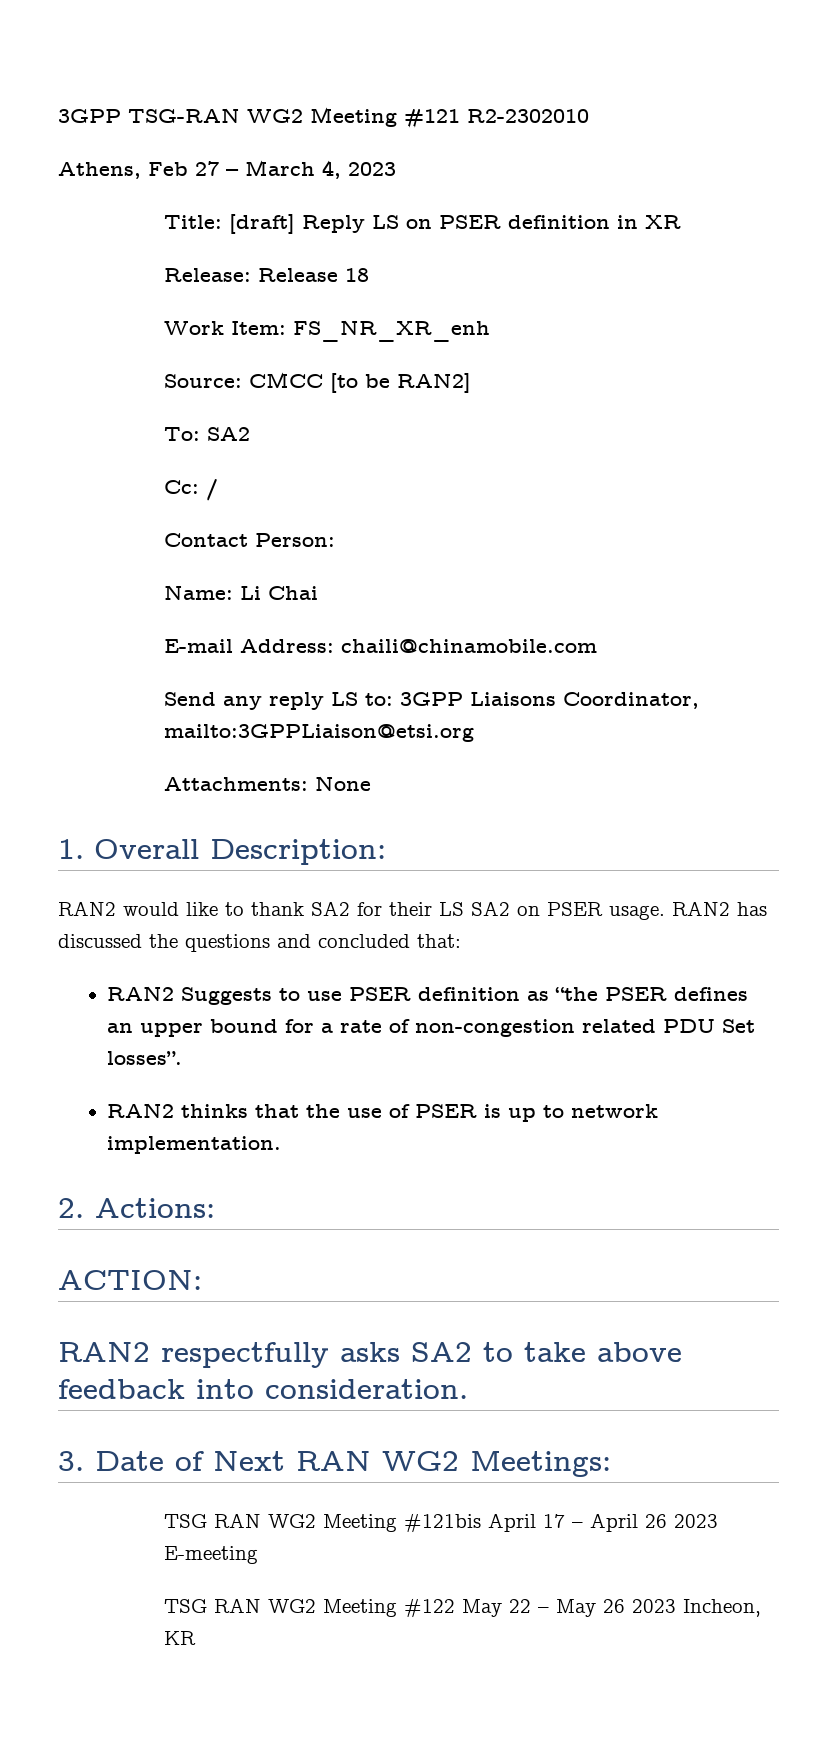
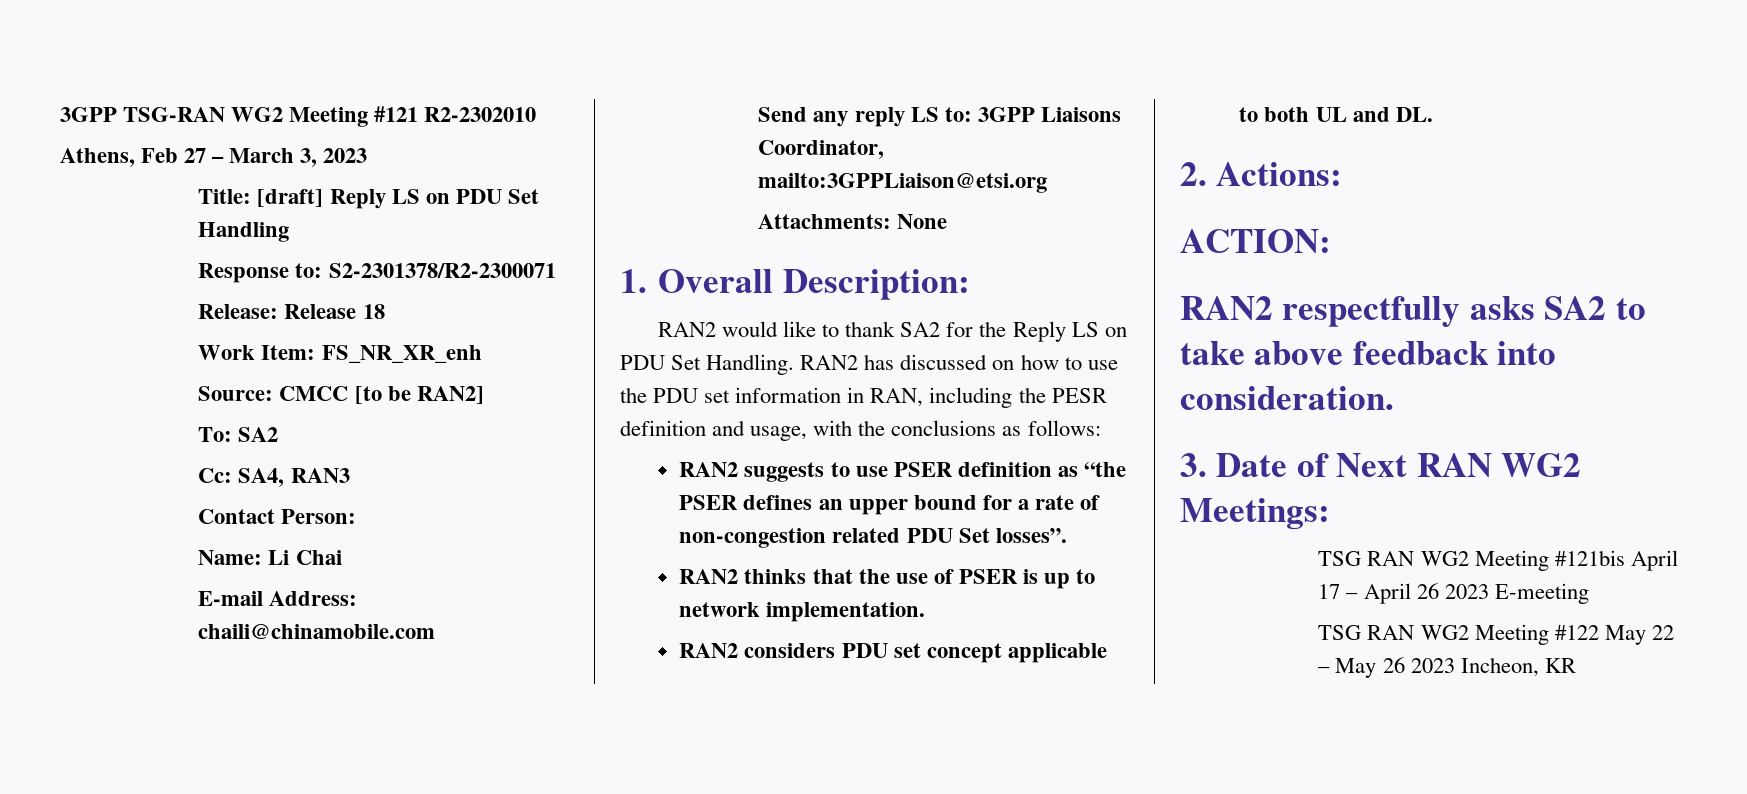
[322,160,341,179] 4, -> [300,148,318,167] 3,
[439,215,682,229] PSER definition in XR -> [455,189,539,204] [198,222,290,242] [198,263,556,283] PDU Set Handling // Response to: S2-2301378/R2-2300071
[206,479,219,501] / -> [238,468,350,487] SA4, RAN3
[389,901,767,920] [58,934,461,952] [107,986,273,1005] their LS SA2 on PSER usage. RAN2 has discussed the questions and concluded that: // RAN2 Suggests -> [979,321,1127,342] [620,354,1118,375] [620,387,1107,408] [620,420,1101,441] [679,462,825,482] the Reply LS on PDU Set Handling. RAN2 has discussed on how to use the PDU set information in RAN, including the PESR definition and usage, with the conclusions as follows: // RAN2 suggests
(282, 1145) none -> [679,643,1107,663] [1239,107,1433,122] // RAN2 considers PDU set concept applicable to both UL and DL.

